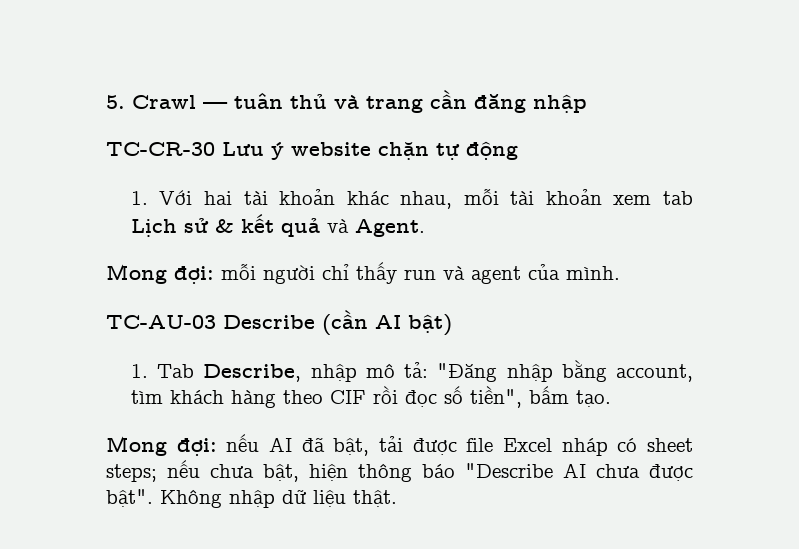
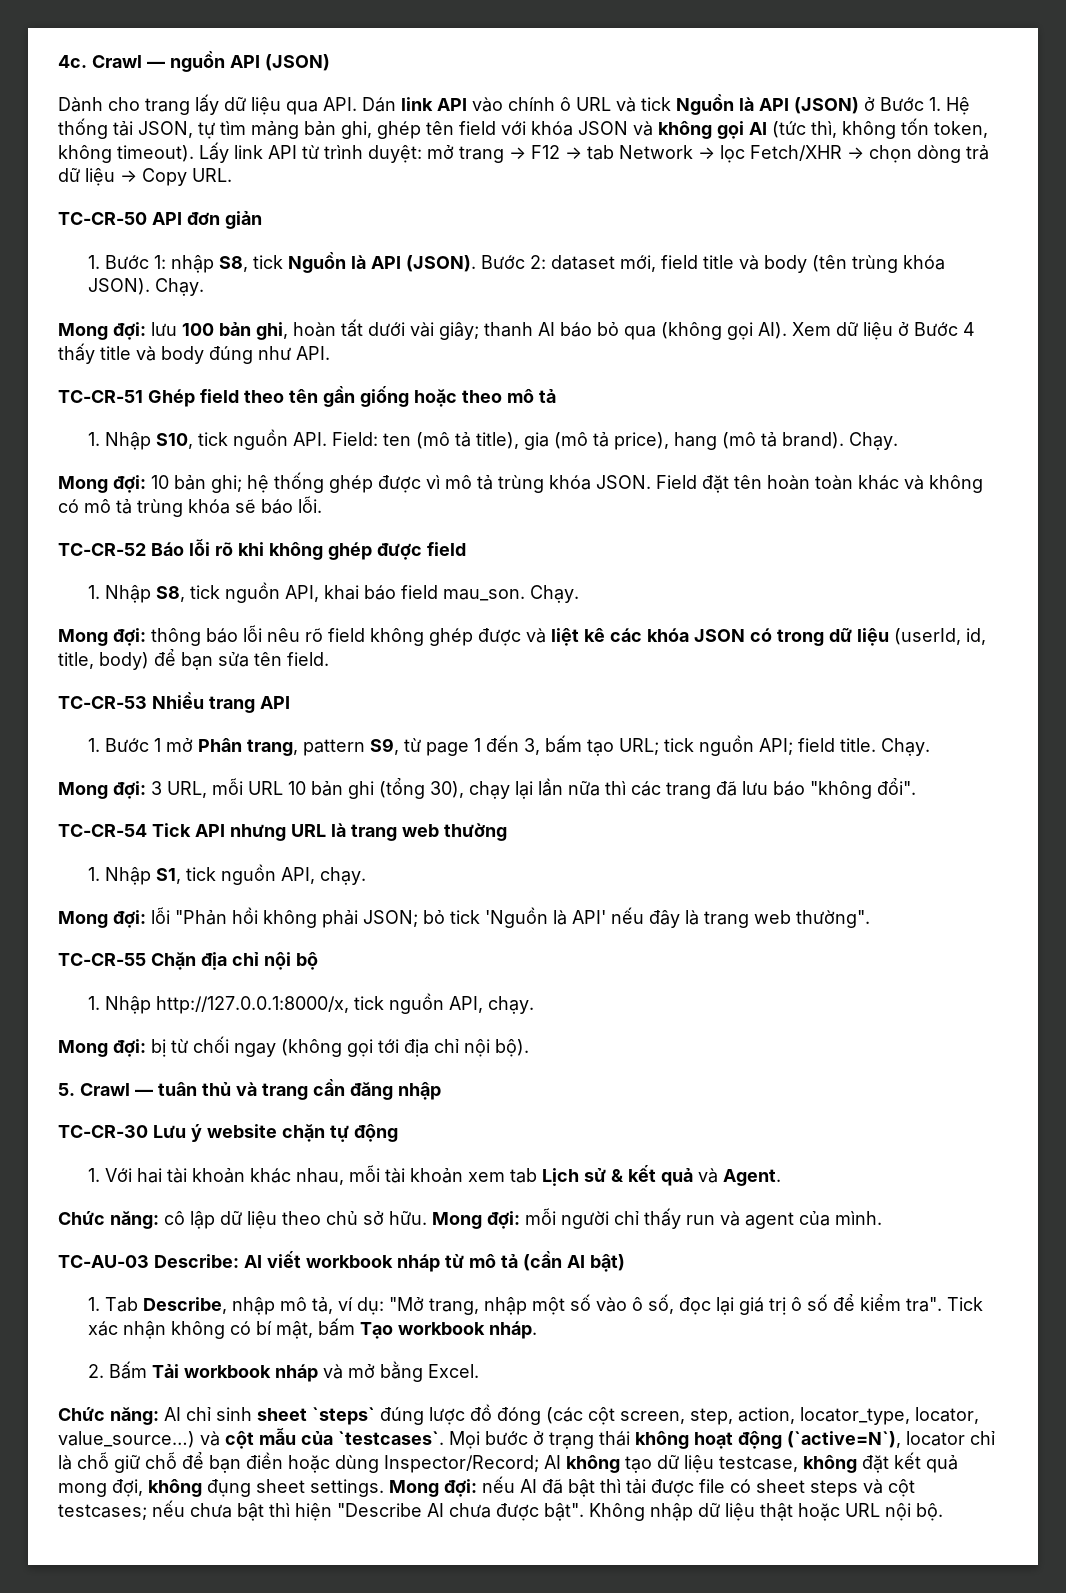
(106, 102) none -> [58,51,330,72] [58,94,970,115] [58,118,988,139] [58,142,989,163] [58,168,232,186] [58,211,262,229] [88,252,946,273] [88,278,205,296] [58,319,975,340] [58,343,330,364] [58,386,556,407] [88,429,899,450] [58,472,983,493] [58,496,322,517] [58,539,466,560] [88,582,580,603] [58,625,986,646] [58,649,329,670] [58,692,290,713] [88,735,931,756] [58,778,916,799] [58,823,507,841] [88,864,367,885] [58,907,870,928] [58,952,318,970] [88,993,535,1014] [58,1036,529,1057] 4c. Crawl — nguồn API (JSON) // Dành cho trang lấy dữ liệu qua API. Dán link API vào chính ô URL và tick Nguồn là API (JSON) ở Bước 1. Hệ thống tải JSON, tự tìm mảng bản ghi, ghép tên field với khóa JSON và không gọi AI (tức thì, không tốn token, không timeout). Lấy link API từ trình duyệt: mở trang → F12 → tab Network → lọc Fetch/XHR → chọn dòng trả dữ liệu → Copy URL. // TC-CR-50 API đơn giản // 1. Bước 1: nhập S8, tick Nguồn là API (JSON). Bước 2: dataset mới, field title và body (tên trùng khóa JSON). Chạy. // Mong đợi: lưu 100 bản ghi, hoàn tất dưới vài giây; thanh AI báo bỏ qua (không gọi AI). Xem dữ liệu ở Bước 4 thấy title và body đúng như API. // TC-CR-51 Ghép field theo tên gần giống hoặc theo mô tả // 1. Nhập S10, tick nguồn API. Field: ten (mô tả title), gia (mô tả price), hang (mô tả brand). Chạy. // Mong đợi: 10 bản ghi; hệ thống ghép được vì mô tả trùng khóa JSON. Field đặt tên hoàn toàn khác và không có mô tả trùng khóa sẽ báo lỗi. // TC-CR-52 Báo lỗi rõ khi không ghép được field // 1. Nhập S8, tick nguồn API, khai báo field mau_son. Chạy. // Mong đợi: thông báo lỗi nêu rõ field không ghép được và liệt kê các khóa JSON có trong dữ liệu (userId, id, title, body) để bạn sửa tên field. // TC-CR-53 Nhiều trang API // 1. Bước 1 mở Phân trang, pattern S9, từ page 1 đến 3, bấm tạo URL; tick nguồn API; field title. Chạy. // Mong đợi: 3 URL, mỗi URL 10 bản ghi (tổng 30), chạy lại lần nữa thì các trang đã lưu báo "không đổi". // TC-CR-54 Tick API nhưng URL là trang web thường // 1. Nhập S1, tick nguồn API, chạy. // Mong đợi: lỗi "Phản hồi không phải JSON; bỏ tick 'Nguồn là API' nếu đây là trang web thường". // TC-CR-55 Chặn địa chỉ nội bộ // 1. Nhập http://127.0.0.1:8000/x, tick nguồn API, chạy. // Mong đợi: bị từ chối ngay (không gọi tới địa chỉ nội bộ). //
(425, 228) none -> [58,1211,427,1229] Chức năng: cô lập dữ liệu theo chủ sở hữu.
[223,315,315,329] Describe -> [154,1251,518,1272] Describe: AI viết workbook nháp từ mô tả
[404,360,693,382] [130,386,611,408] tả: "Đăng nhập bằng account, tìm khách hàng theo CIF rồi đọc số tiền", bấm tạo. // -> [312,1294,984,1315] [88,1318,538,1339] [88,1361,480,1382] [58,1404,979,1425] [58,1428,995,1449] [58,1452,958,1473] [58,1479,384,1497] tả, ví dụ: "Mở trang, nhập một số vào ô số, đọc lại giá trị ô số để kiểm tra". Tick xác nhận không có bí mật, bấm Tạo workbook nháp. // 2. Bấm Tải workbook nháp và mở bằng Excel. // Chức năng: AI chỉ sinh sheet `steps` đúng lược đồ đóng (các cột screen, step, action, locator_type, locator, value_source…) và cột mẫu của `testcases`. Mọi bước ở trạng thái không hoạt động (`active=N`), locator chỉ là chỗ giữ chỗ để bạn điền hoặc dùng Inspector/Record; AI không tạo dữ liệu testcase, không đặt kết quả mong đợi, không đụng sheet settings.
[333,438,370,456] bật, -> [568,1479,621,1497] bật thì
[503,438,694,456] [106,460,455,482] Excel nháp có sheet steps; nếu chưa bật, hiện thông báo -> [730,1479,915,1497] [58,1500,332,1521] có sheet steps và cột testcases; nếu chưa bật thì hiện
[353,490,397,507] thật. -> [760,1503,943,1521] thật hoặc URL nội bộ.

